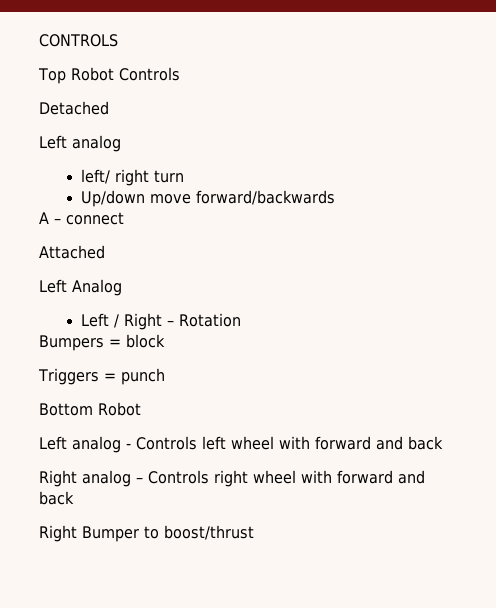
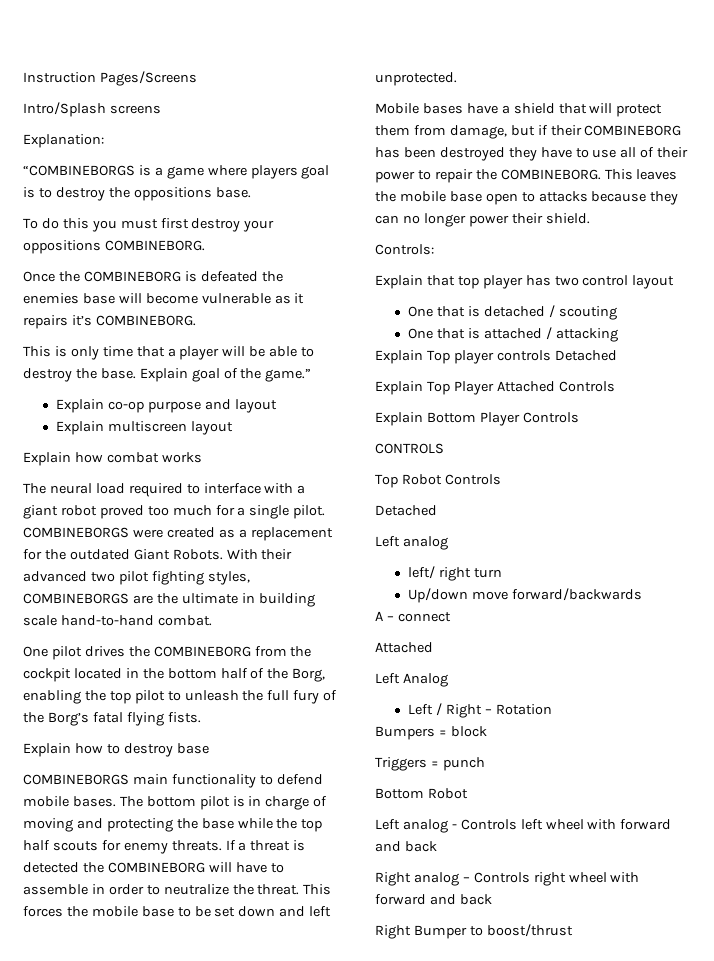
(39, 40) none -> [23,71,197,86] [23,102,161,117] [23,134,104,148] [23,165,330,179] [23,187,251,201] [23,218,275,232] [23,240,205,254] [23,271,283,282] [23,293,305,304] [23,315,196,329] [23,346,315,360] [23,368,312,382] [56,399,277,413] [56,421,234,435] [23,452,202,466] [23,483,306,497] [23,505,326,519] [23,527,333,541] [23,549,293,560] [23,571,250,585] [23,593,315,607] [23,615,212,626] [23,646,312,660] [23,668,326,682] [23,690,338,704] [23,712,201,726] [23,743,209,757] [23,774,323,788] [23,796,328,810] [23,818,323,832] [23,840,306,854] [23,862,284,873] [23,884,332,895] [23,906,332,917] [375,72,457,86] [375,103,663,117] [375,125,682,139] [375,147,689,161] [375,169,678,183] [375,191,679,205] [375,213,590,227] [375,244,434,255] [375,275,675,289] [408,305,617,320] [408,327,618,342] [375,350,617,364] [375,381,615,395] [375,412,579,426] Instruction Pages/Screens // Intro/Splash screens // Explanation: // “COMBINEBORGS is a game where players goal is to destroy the oppositions base. // To do this you must first destroy your oppositions COMBINEBORG. // Once the COMBINEBORG is defeated the enemies base will become vulnerable as it repairs it’s COMBINEBORG. // This is only time that a player will be able to destroy the base. Explain goal of the game.” // Explain co-op purpose and layout // Explain multiscreen layout // Explain how combat works // The neural load required to interface with a giant robot proved too much for a single pilot. COMBINEBORGS were created as a replacement for the outdated Giant Robots. With their advanced two pilot fighting styles, COMBINEBORGS are the ultimate in building scale hand-to-hand combat. // One pilot drives the COMBINEBORG from the cockpit located in the bottom half of the Borg, enabling the top pilot to unleash the full fury of the Borg’s fatal flying fists. // Explain how to destroy base // COMBINEBORGS main functionality to defend mobile bases. The bottom pilot is in charge of moving and protecting the base while the top half scouts for enemy threats. If a threat is detected the COMBINEBORG will have to assemble in order to neutralize the threat. This forces the mobile base to be set down and left unprotected. // Mobile bases have a shield that will protect them from damage, but if their COMBINEBORG has been destroyed they have to use all of their power to repair the COMBINEBORG. This leaves the mobile base open to attacks because they can no longer power their shield. // Controls: // Explain that top player has two control layout // One that is detached / scouting // One that is attached / attacking // Explain Top player controls Detached // Explain Top Player Attached Controls // Explain Bottom Player Controls //

